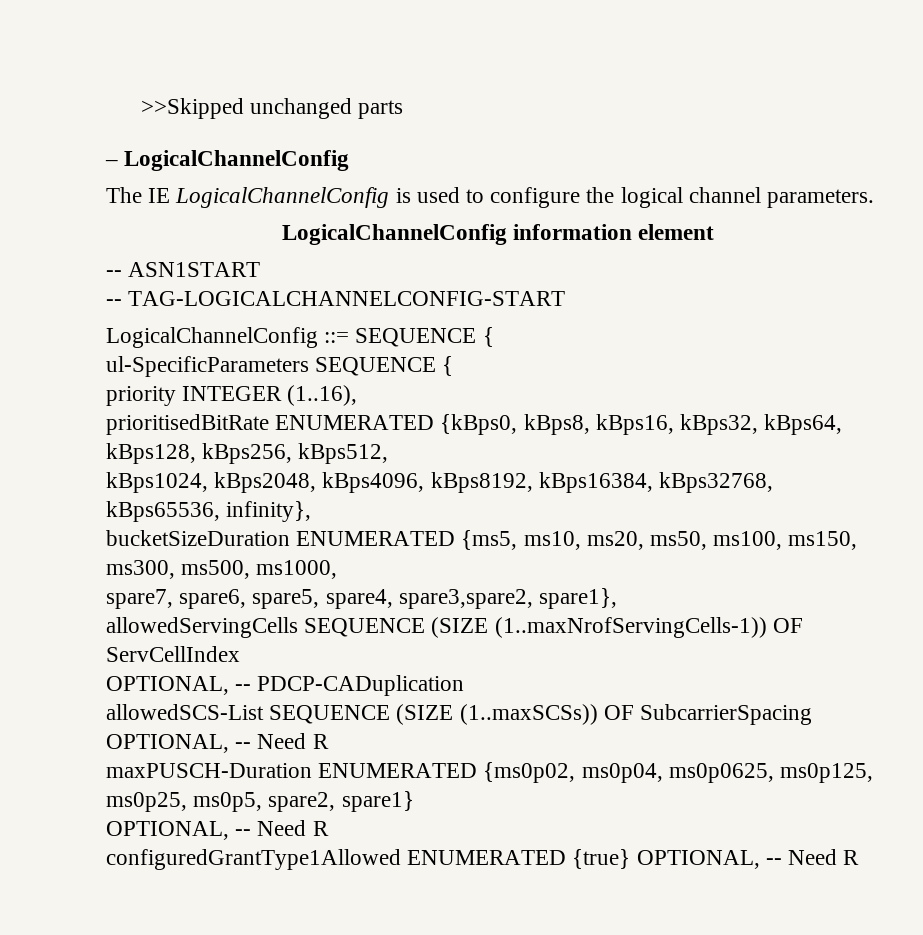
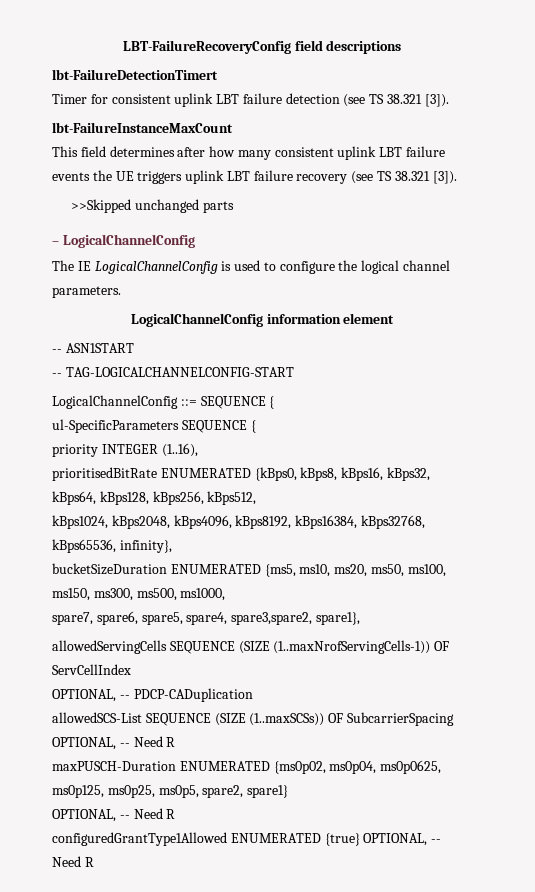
(141, 108) none -> [122,40,402,54] [52,69,218,80] [52,93,449,107] [52,122,233,133] [52,146,446,160] [52,170,457,184] LBT-FailureRecoveryConfig field descriptions // lbt-FailureDetectionTimert // Timer for consistent uplink LBT failure detection (see TS 38.321 [3]). // lbt-FailureInstanceMaxCount // This field determines after how many consistent uplink LBT failure events the UE triggers uplink LBT failure recovery (see TS 38.321 [3]). //

